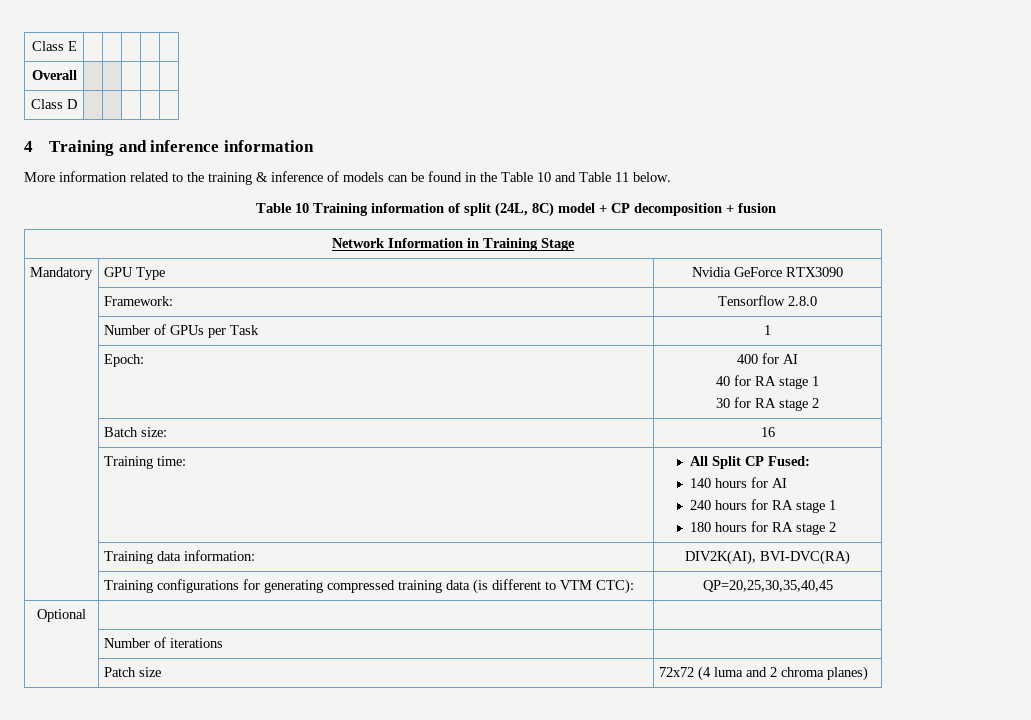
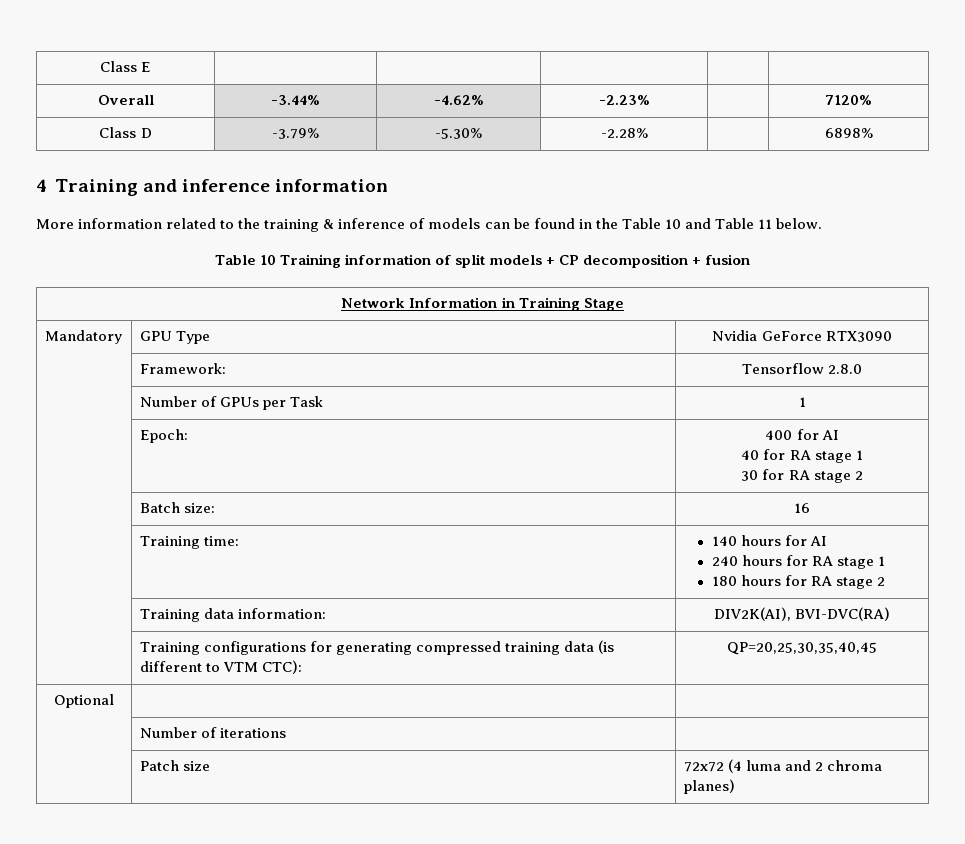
[31,99,77,109] | | | | // Class D | | | | | -> [271,95,320,105] [433,95,484,105] [598,95,650,105] [825,95,872,105] [99,127,152,138] [272,128,319,139] [434,128,482,139] [600,128,648,138] [824,128,873,138] -3.44% | -4.62% | -2.23% | | 7120% // Class D | -3.79% | -5.30% | -2.28% | | 6898%
[494,202,595,217] (24L, 8C) model -> [489,255,543,265] models
[689,456,810,469] All Split CP Fused: // -> (240, 541) none

